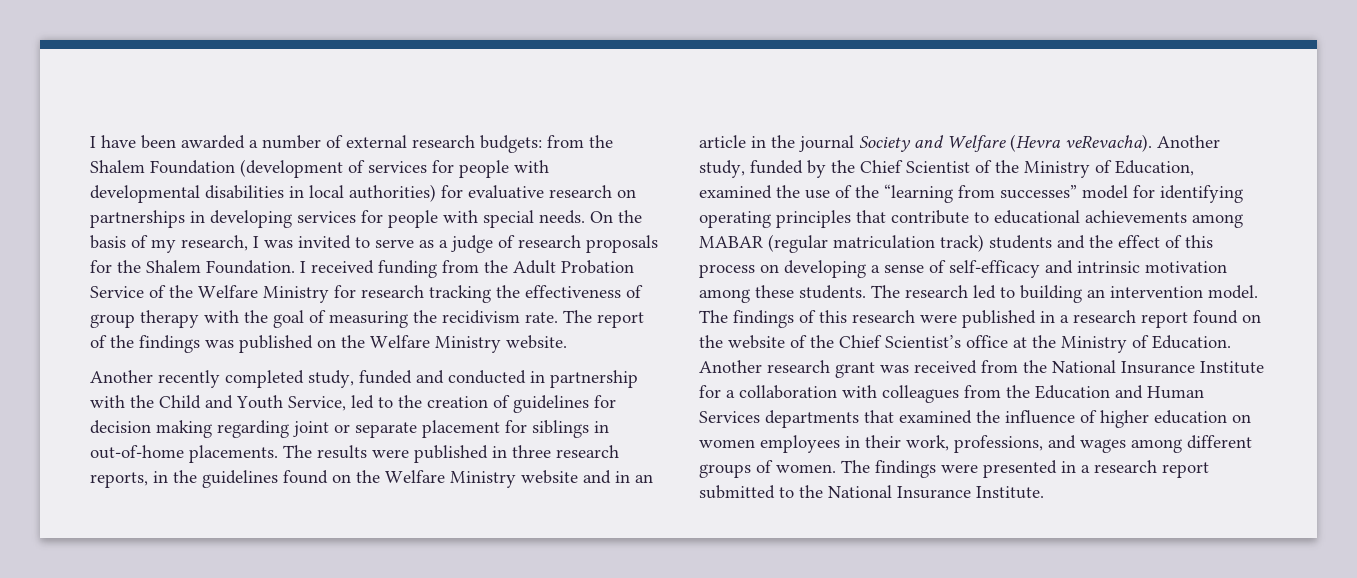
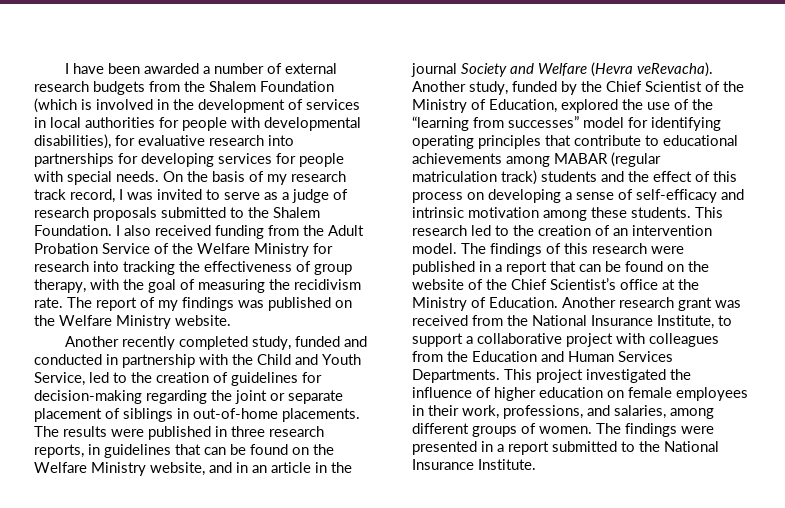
[480,135,542,153] budgets: -> [93,81,145,95] budgets
[240,159,549,178] [90,184,636,203] [90,210,205,228] (development of services for people with developmental disabilities in local authorities) for evaluative research on partnerships in -> [34,98,360,113] [34,117,361,131] [34,134,294,149] [34,153,138,167] (which is involved in the development of services in local authorities for people with developmental disabilities), for evaluative research into partnerships for
[181,235,248,251] research, -> [291,171,346,182] [34,189,115,203] research track record,
[90,260,112,273] for -> [161,207,244,218] submitted to
(306, 267) none -> [124,225,151,236] also
(424, 291) none -> [93,261,119,272] into
[140,310,199,328] therapy -> [34,279,86,293] therapy,
[110,335,134,348] the -> [158,300,178,311] my
[90,420,289,438] decision making regarding -> [34,390,232,404] decision-making regarding the
[505,420,527,433] for -> [105,408,120,419] of
[173,470,278,488] the guidelines -> [104,444,246,458] guidelines that can be
[521,470,578,484] website -> [150,462,205,476] website,
[699,185,772,199] examined -> [561,99,618,113] explored
[871,285,900,298] The -> [695,207,723,218] This
[1020,285,1082,303] building -> [513,225,610,236] the creation of
[1073,310,1188,328] research report -> [506,261,621,275] report that can be
[1200,361,1264,374] [699,385,837,399] Institute for a collaboration -> [657,315,732,329] [412,333,613,347] Institute, to support a collaborative project
[765,410,972,428] departments that examined -> [412,369,666,383] Departments. This project investigated
[699,439,755,448] women -> [628,387,672,398] female
[1080,439,1126,453] wages -> [614,405,666,419] salaries,
[1094,460,1157,473] research -> (504, 448) none

